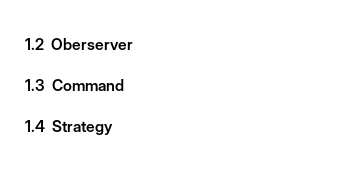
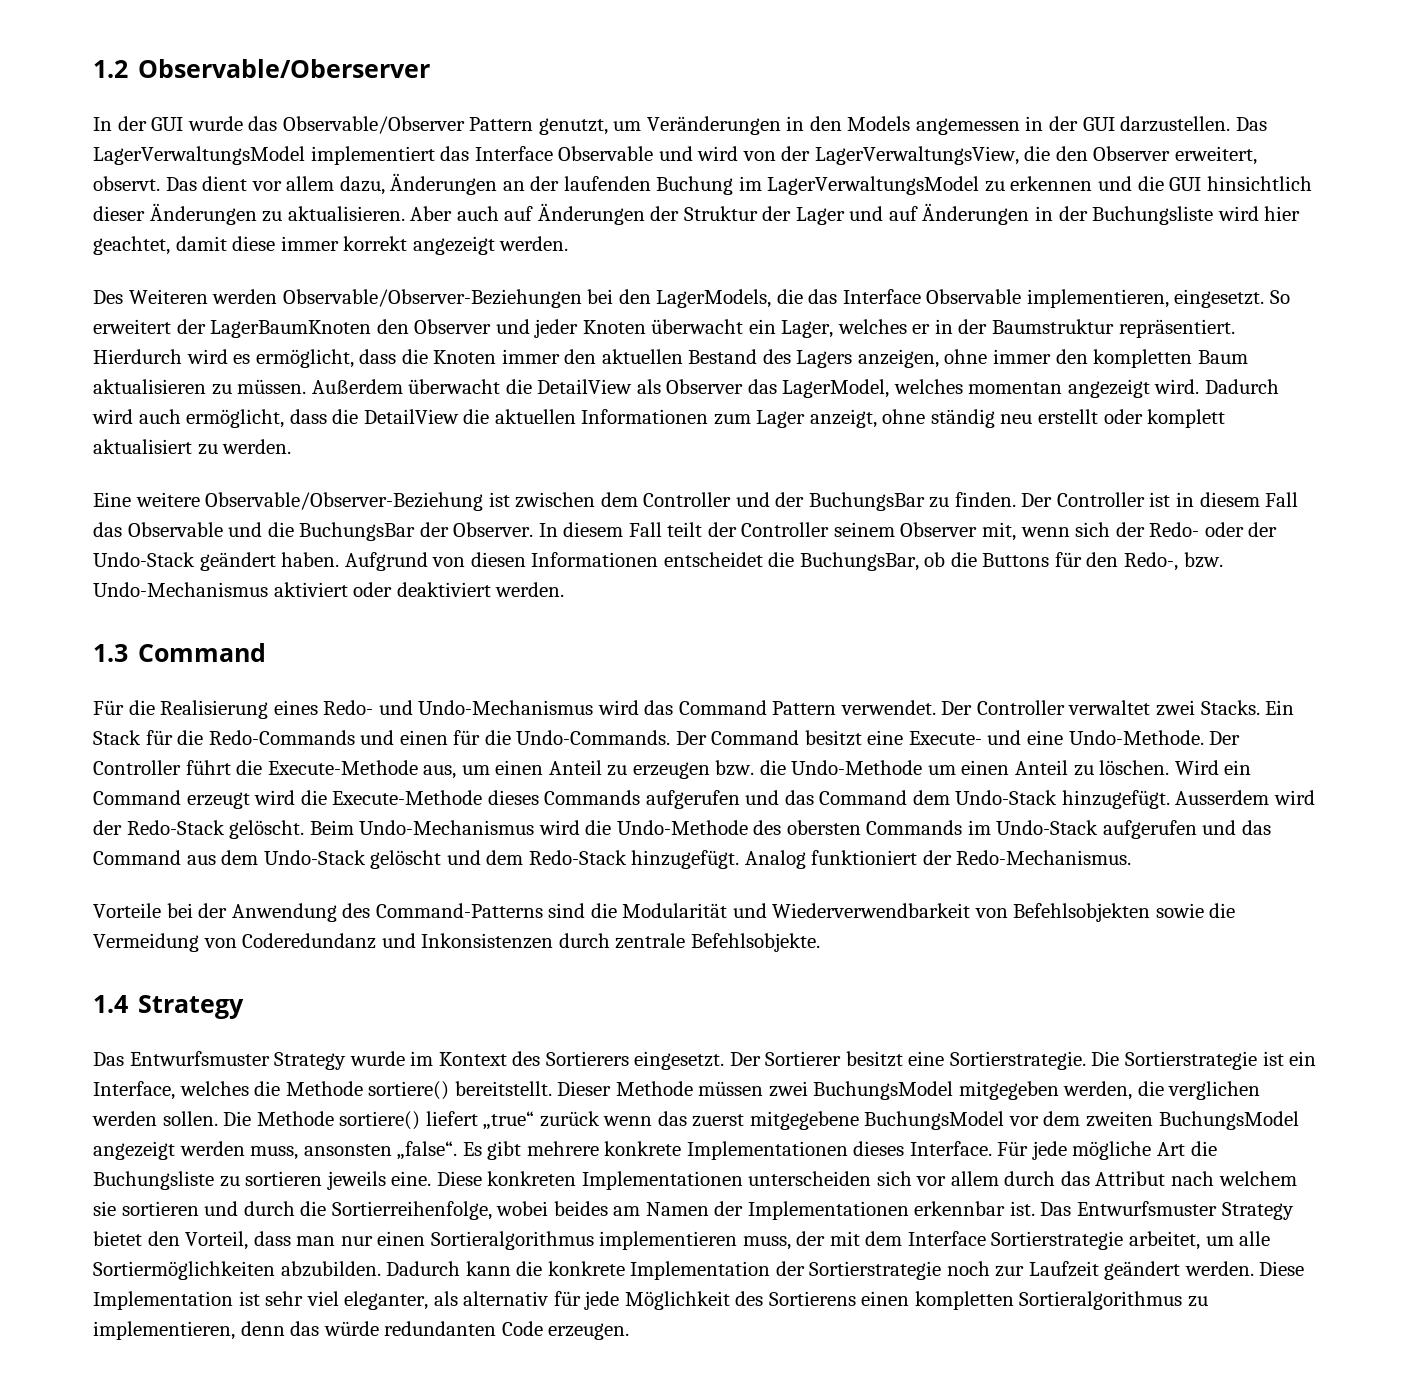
[50,38,133,50] [25,79,124,91] [25,120,113,135] Oberserver // 1.3 Command // 1.4 Strategy -> [138,59,431,78] [93,116,1267,135] [93,146,1257,165] [93,173,1312,195] [93,203,1301,225] [93,236,569,255] [93,289,1290,308] [93,319,1235,338] [93,349,1248,368] [93,379,1280,398] [92,409,1226,428] [93,439,292,455] [93,492,1299,511] [93,522,1278,541] [93,552,1223,571] [93,582,565,597] [93,643,267,662] [93,700,1295,719] [93,730,1241,746] [93,760,1252,779] [93,790,1316,809] [93,820,1272,839] [93,850,1132,869] [93,903,1236,922] [93,933,820,952] [93,995,245,1019] [93,1051,1317,1070] [93,1081,1261,1100] [92,1111,1299,1130] [93,1141,1217,1160] [93,1171,1297,1190] [93,1201,1294,1220] [93,1231,1271,1250] [93,1261,1305,1280] [93,1291,1209,1310] [93,1321,630,1340] Observable/Oberserver // In der GUI wurde das Observable/Observer Pattern genutzt, um Veränderungen in den Models angemessen in der GUI darzustellen. Das LagerVerwaltungsModel implementiert das Interface Observable und wird von der LagerVerwaltungsView, die den Observer erweitert, observt. Das dient vor allem dazu, Änderungen an der laufenden Buchung im LagerVerwaltungsModel zu erkennen und die GUI hinsichtlich dieser Änderungen zu aktualisieren. Aber auch auf Änderungen der Struktur der Lager und auf Änderungen in der Buchungsliste wird hier geachtet, damit diese immer korrekt angezeigt werden. // Des Weiteren werden Observable/Observer-Beziehungen bei den LagerModels, die das Interface Observable implementieren, eingesetzt. So erweitert der LagerBaumKnoten den Observer und jeder Knoten überwacht ein Lager, welches er in der Baumstruktur repräsentiert. Hierdurch wird es ermöglicht, dass die Knoten immer den aktuellen Bestand des Lagers anzeigen, ohne immer den kompletten Baum aktualisieren zu müssen. Außerdem überwacht die DetailView als Observer das LagerModel, welches momentan angezeigt wird. Dadurch wird auch ermöglicht, dass die DetailView die aktuellen Informationen zum Lager anzeigt, ohne ständig neu erstellt oder komplett aktualisiert zu werden. // Eine weitere Observable/Observer-Beziehung ist zwischen dem Controller und der BuchungsBar zu finden. Der Controller ist in diesem Fall das Observable und die BuchungsBar der Observer. In diesem Fall teilt der Controller seinem Observer mit, wenn sich der Redo- oder der Undo-Stack geändert haben. Aufgrund von diesen Informationen entscheidet die BuchungsBar, ob die Buttons für den Redo-, bzw. Undo-Mechanismus aktiviert oder deaktiviert werden. // 1.3 Command // Für die Realisierung eines Redo- und Undo-Mechanismus wird das Command Pattern verwendet. Der Controller verwaltet zwei Stacks. Ein Stack für die Redo-Commands und einen für die Undo-Commands. Der Command besitzt eine Execute- und eine Undo-Methode. Der Controller führt die Execute-Methode aus, um einen Anteil zu erzeugen bzw. die Undo-Methode um einen Anteil zu löschen. Wird ein Command erzeugt wird die Execute-Methode dieses Commands aufgerufen und das Command dem Undo-Stack hinzugefügt. Ausserdem wird der Redo-Stack gelöscht. Beim Undo-Mechanismus wird die Undo-Methode des obersten Commands im Undo-Stack aufgerufen und das Command aus dem Undo-Stack gelöscht und dem Redo-Stack hinzugefügt. Analog funktioniert der Redo-Mechanismus. // Vorteile bei der Anwendung des Command-Patterns sind die Modularität und Wiederverwendbarkeit von Befehlsobjekten sowie die Vermeidung von Coderedundanz und Inkonsistenzen durch zentrale Befehlsobjekte. // 1.4 Strategy // Das Entwurfsmuster Strategy wurde im Kontext des Sortierers eingesetzt. Der Sortierer besitzt eine Sortierstrategie. Die Sortierstrategie ist ein Interface, welches die Methode sortiere() bereitstellt. Dieser Methode müssen zwei BuchungsModel mitgegeben werden, die verglichen werden sollen. Die Methode sortiere() liefert „true“ zurück wenn das zuerst mitgegebene BuchungsModel vor dem zweiten BuchungsModel angezeigt werden muss, ansonsten „false“. Es gibt mehrere konkrete Implementationen dieses Interface. Für jede mögliche Art die Buchungsliste zu sortieren jeweils eine. Diese konkreten Implementationen unterscheiden sich vor allem durch das Attribut nach welchem sie sortieren und durch die Sortierreihenfolge, wobei beides am Namen der Implementationen erkennbar ist. Das Entwurfsmuster Strategy bietet den Vorteil, dass man nur einen Sortieralgorithmus implementieren muss, der mit dem Interface Sortierstrategie arbeitet, um alle Sortiermöglichkeiten abzubilden. Dadurch kann die konkrete Implementation der Sortierstrategie noch zur Laufzeit geändert werden. Diese Implementation ist sehr viel eleganter, als alternativ für jede Möglichkeit des Sortierens einen kompletten Sortieralgorithmus zu implementieren, denn das würde redundanten Code erzeugen.

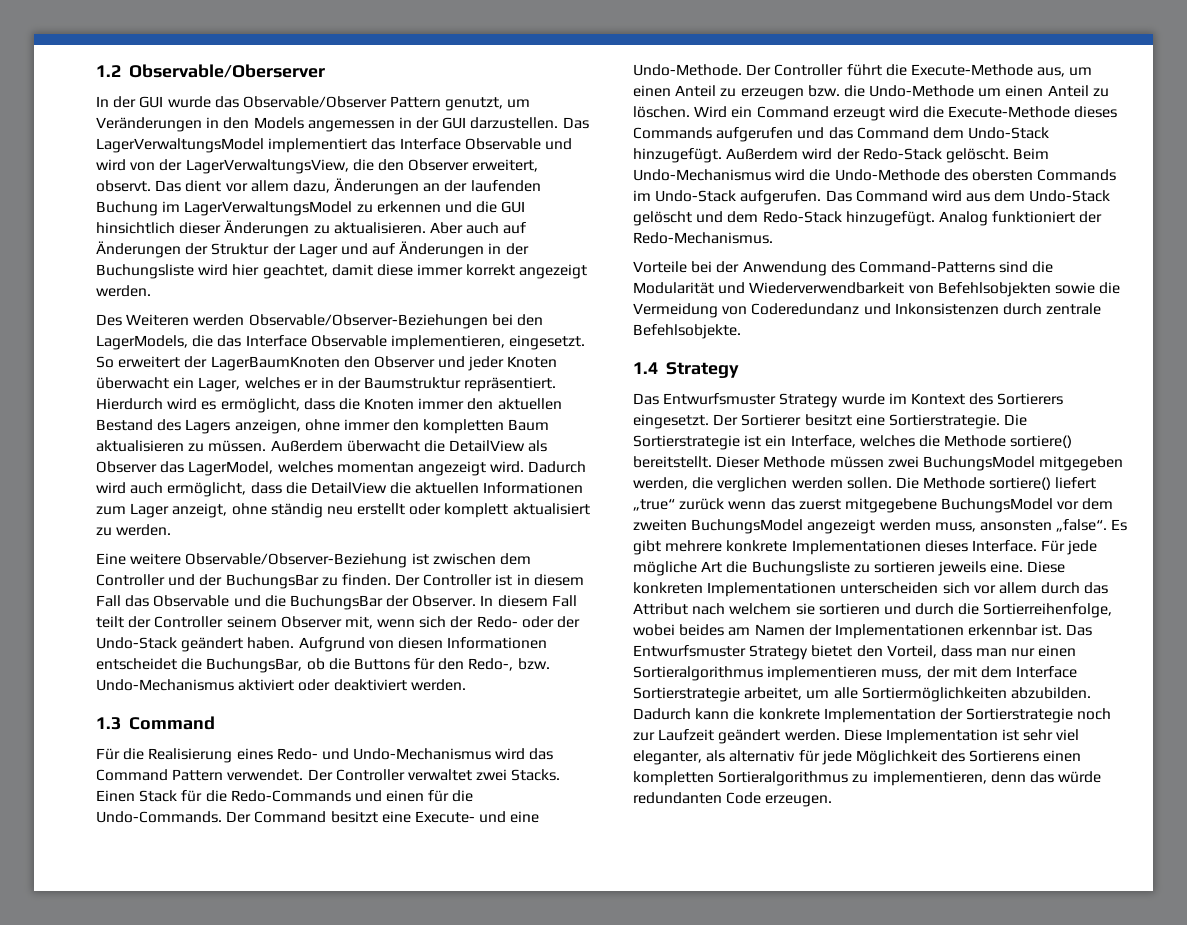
[1265,700,1295,715] Ein -> [96,790,135,802] Einen
[1175,790,1270,805] Ausserdem -> [726,148,799,160] Außerdem
[1102,820,1272,839] [93,850,181,865] aufgerufen und das Command -> [740,190,962,205] aufgerufen. Das Command wird

